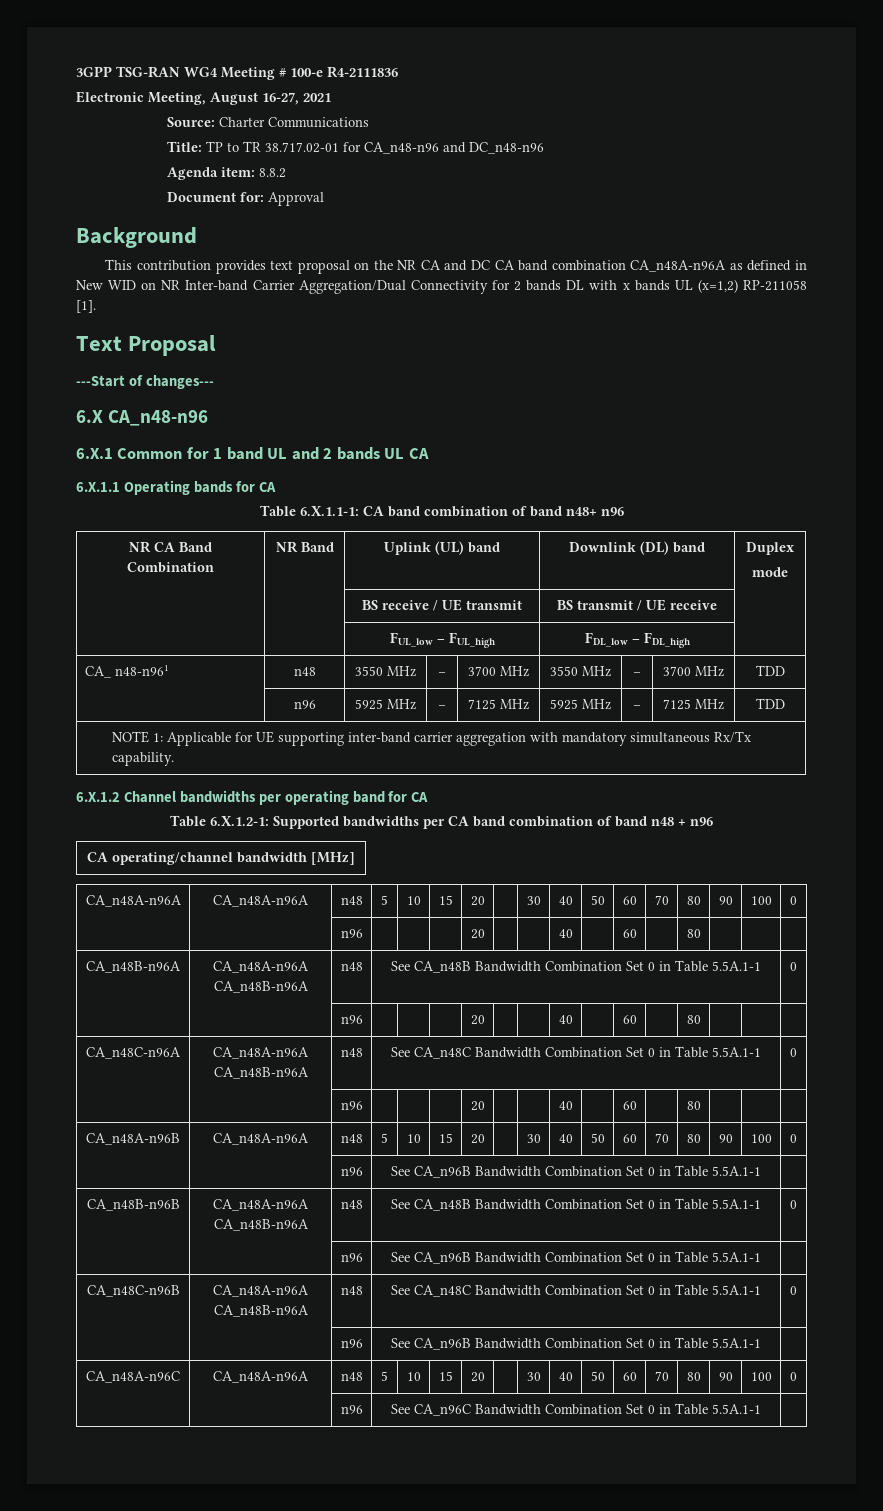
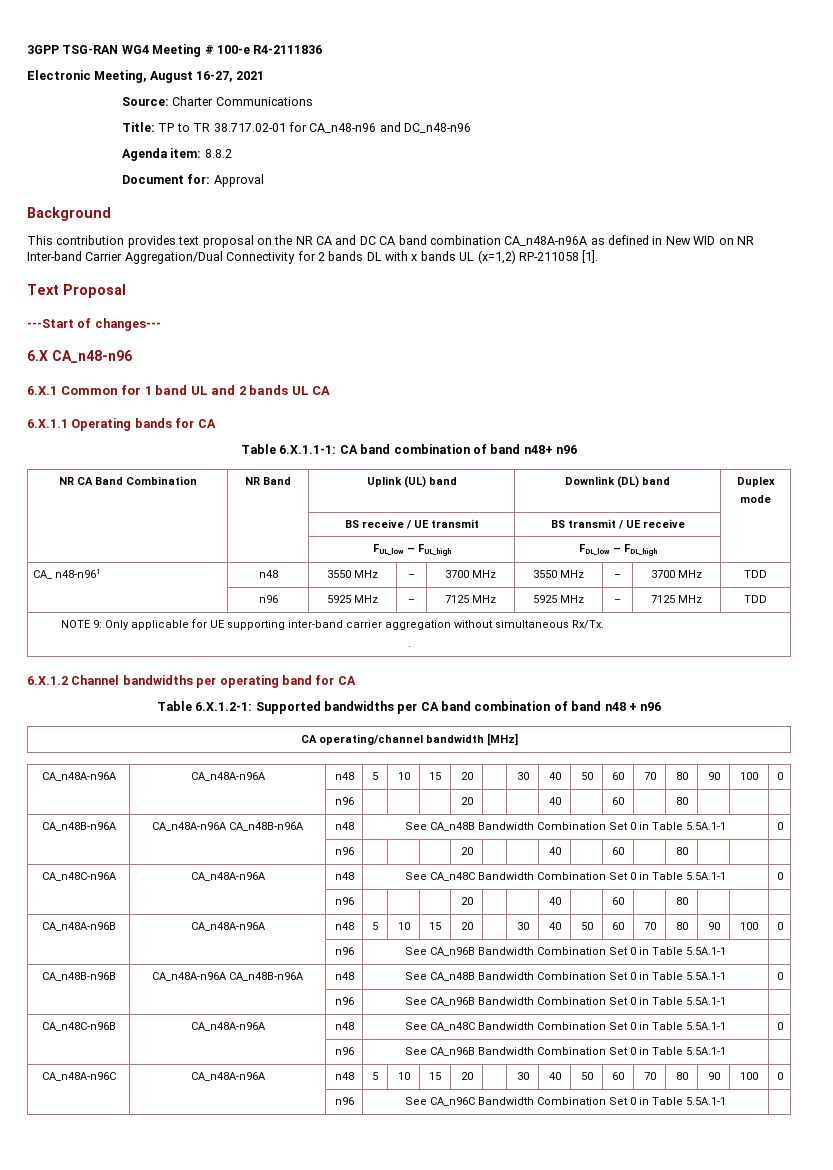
[152,732,231,746] 1: Applicable -> [93,620,190,630] 9: Only applicable
[529,731,751,746] [111,752,174,766] with mandatory simultaneous Rx/Tx capability. -> [454,620,605,629] [407,646,411,647] without simultaneous Rx/Tx. // .
[213,1067,309,1079] CA_n48B-n96A -> (266, 876) none
[213,1305,309,1317] CA_n48B-n96A -> (266, 1026) none

